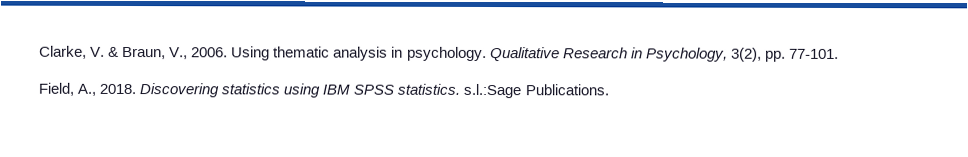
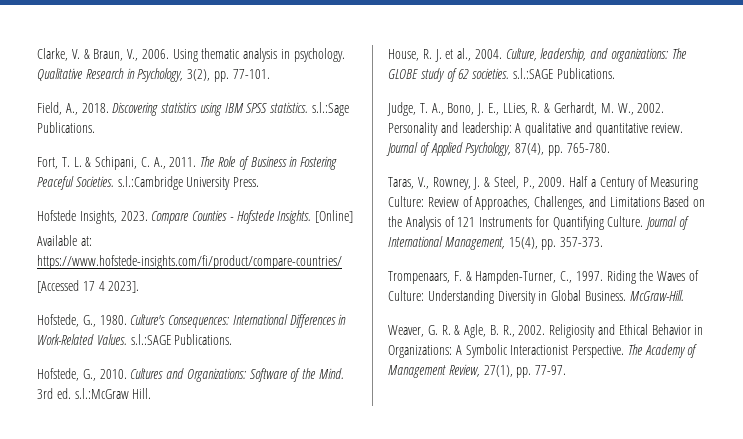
(609, 90) none -> [37,156,338,170] [37,176,260,190] [37,210,354,224] [37,235,92,246] [37,255,342,269] [37,280,140,293] [37,314,347,328] [37,334,233,345] [37,368,345,382] [37,388,152,399] [388,48,687,62] [388,68,615,82] [387,102,665,116] [388,122,684,136] [386,142,610,156] [388,176,699,190] [388,196,706,210] [388,216,690,230] [388,236,604,250] [388,270,700,284] [388,290,684,304] [388,324,704,338] [388,344,698,358] [388,364,567,378] // Fort, T. L. & Schipani, C. A., 2011. The Role of Business in Fostering Peaceful Societies. s.l.:Cambridge University Press. // Hofstede Insights, 2023. Compare Counties - Hofstede Insights. [Online] // Available at: https://www.hofstede-insights.com/fi/product/compare-countries/ // [Accessed 17 4 2023]. // Hofstede, G., 1980. Culture's Consequences: International Differences in Work-Related Values. s.l.:SAGE Publications. // Hofstede, G., 2010. Cultures and Organizations: Software of the Mind. 3rd ed. s.l.:McGraw Hill. // House, R. J. et al., 2004. Culture, leadership, and organizations: The GLOBE study of 62 societies. s.l.:SAGE Publications. // Judge, T. A., Bono, J. E., LLies, R. & Gerhardt, M. W., 2002. Personality and leadership: A qualitative and quantitative review. Journal of Applied Psychology, 87(4), pp. 765-780. // Taras, V., Rowney, J. & Steel, P., 2009. Half a Century of Measuring Culture: Review of Approaches, Challenges, and Limitations Based on the Analysis of 121 Instruments for Quantifying Culture. Journal of International Management, 15(4), pp. 357-373. // Trompenaars, F. & Hampden-Turner, C., 1997. Riding the Waves of Culture: Understanding Diversity in Global Business. McGraw-Hill. // Weaver, G. R. & Agle, B. R., 2002. Religiosity and Ethical Behavior in Organizations: A Symbolic Interactionist Perspective. The Academy of Management Review, 27(1), pp. 77-97.

